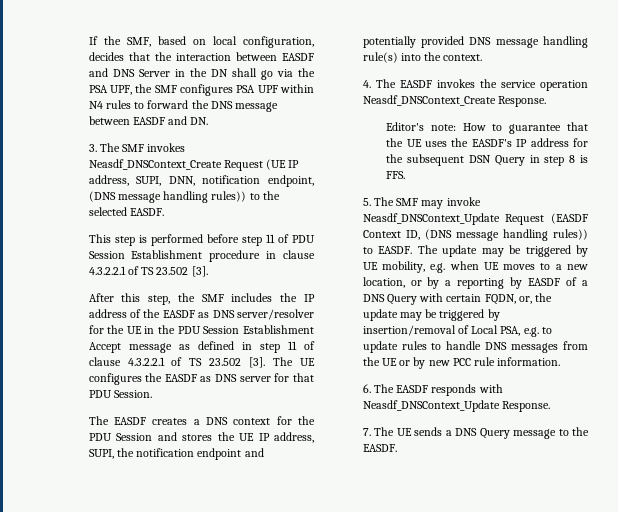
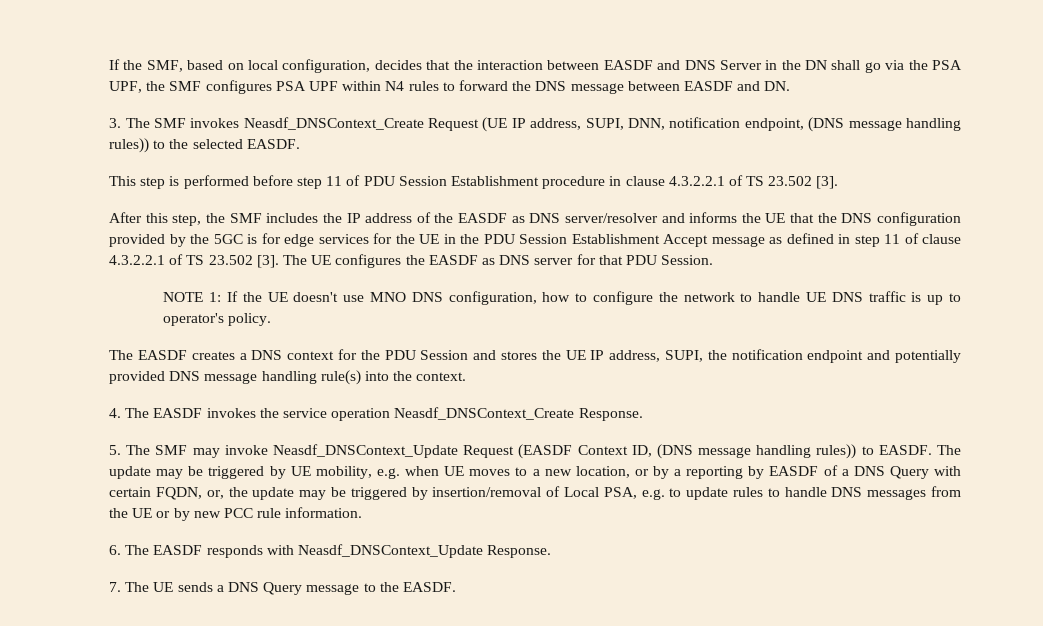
(314, 314) none -> [661,212,961,226] [109,233,369,247] and informs the UE that the DNS configuration provided by the 5GC is for edge services
(152, 394) none -> [163,291,961,305] [163,313,272,326] // NOTE 1: If the UE doesn't use MNO DNS configuration, how to configure the network to handle UE DNS traffic is up to operator's policy.
[386,122,588,134] [386,138,588,147] [386,154,588,166] [386,171,406,179] // Editor's note: How to guarantee that the UE uses the EASDF's IP address for the subsequent DSN Query in step 8 is FFS. -> (643, 414) none

